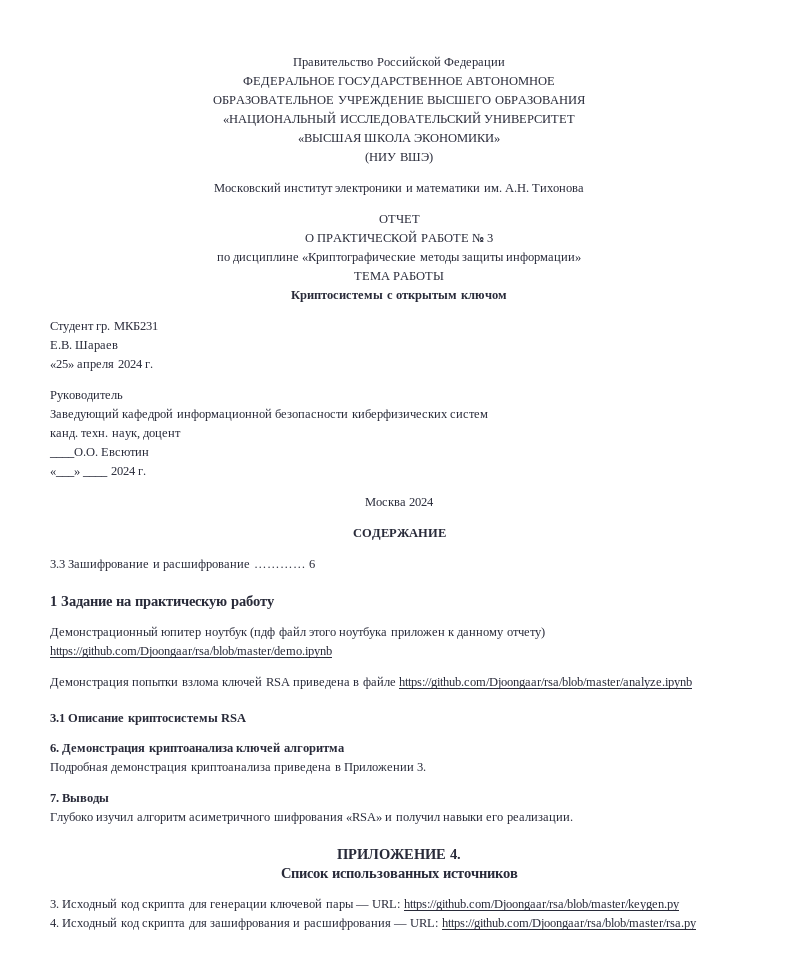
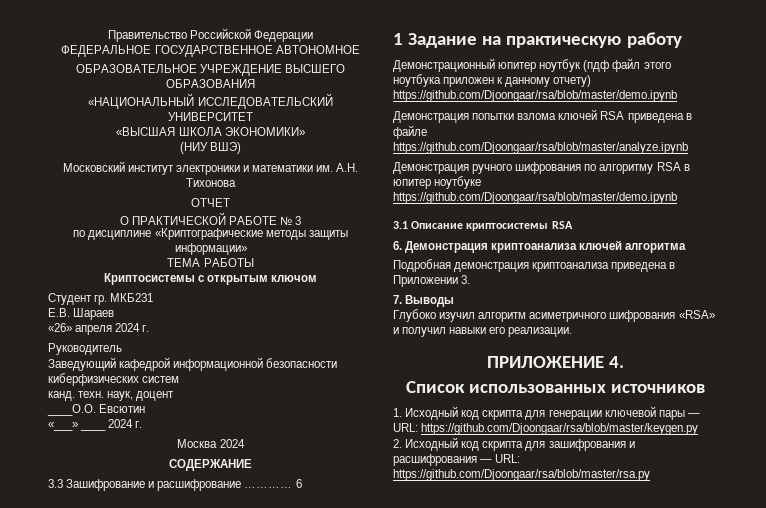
[50,360,74,368] «25» -> [48,323,72,332] «26»
(692, 683) none -> [393,162,690,174] [393,176,482,189] [393,192,677,204] // Демонстрация ручного шифрования по алгоритму RSA в юпитер ноутбуке https://github.com/Djoongaar/rsa/blob/master/demo.ipynb
[50,900,59,908] 3. -> [393,408,402,417] 1.
[50,919,59,927] 4. -> [393,439,402,448] 2.

